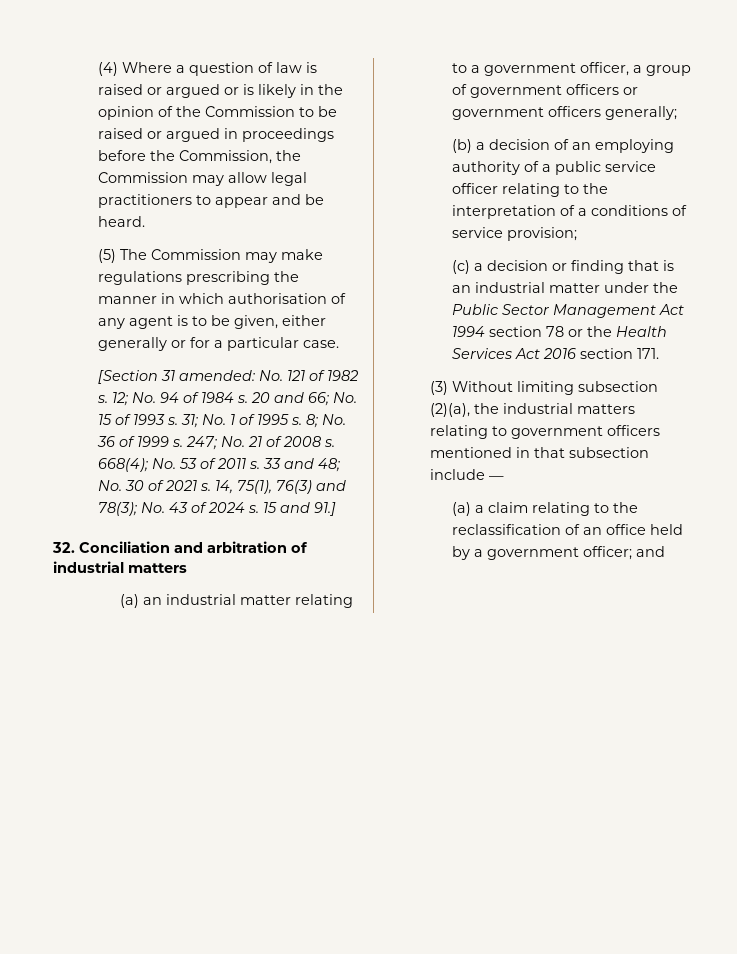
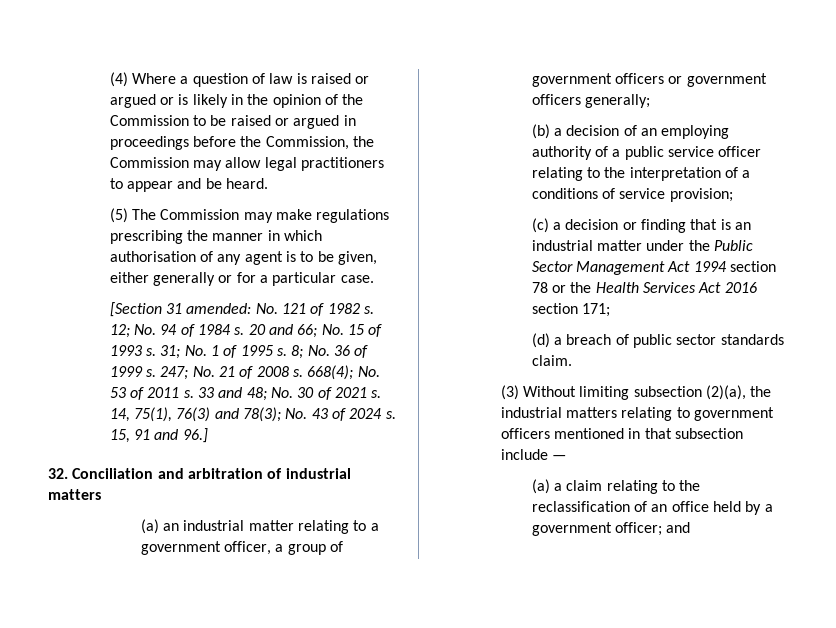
[262,502,336,516] 15 and 91.] -> [109,428,208,443] 15, 91 and 96.]
[637,348,660,359] 171. -> [582,303,611,317] [531,333,784,348] [531,355,572,366] 171; // (d) a breach of public sector standards claim.

